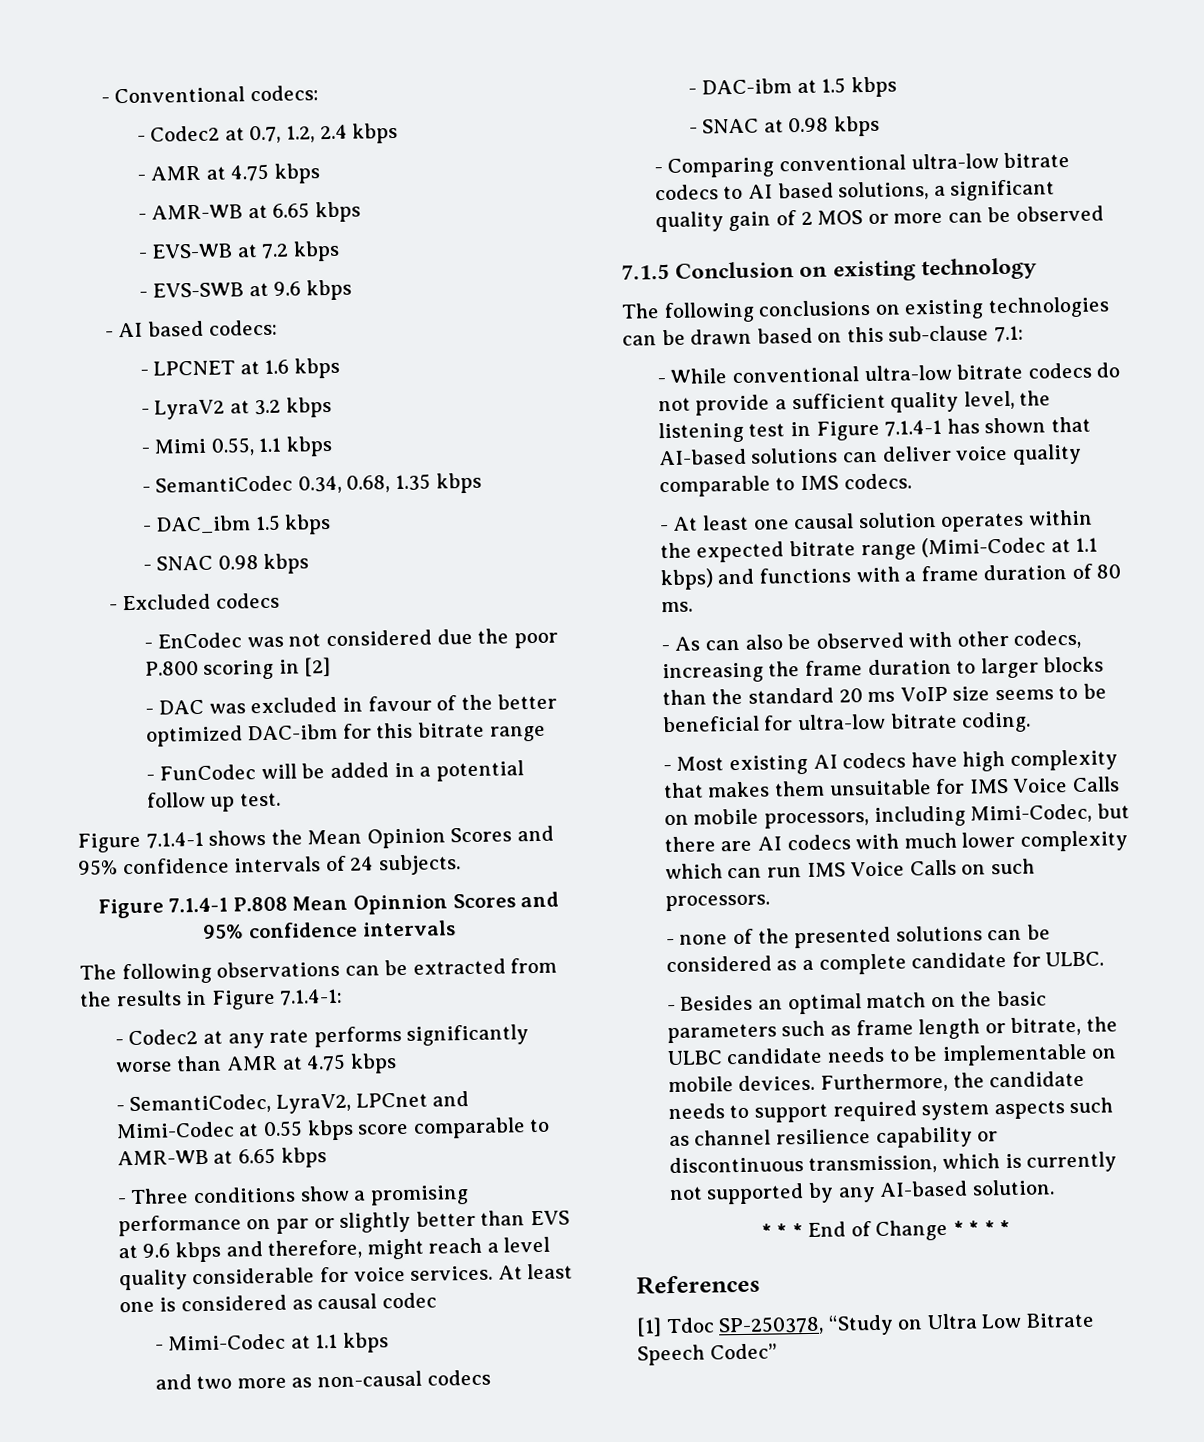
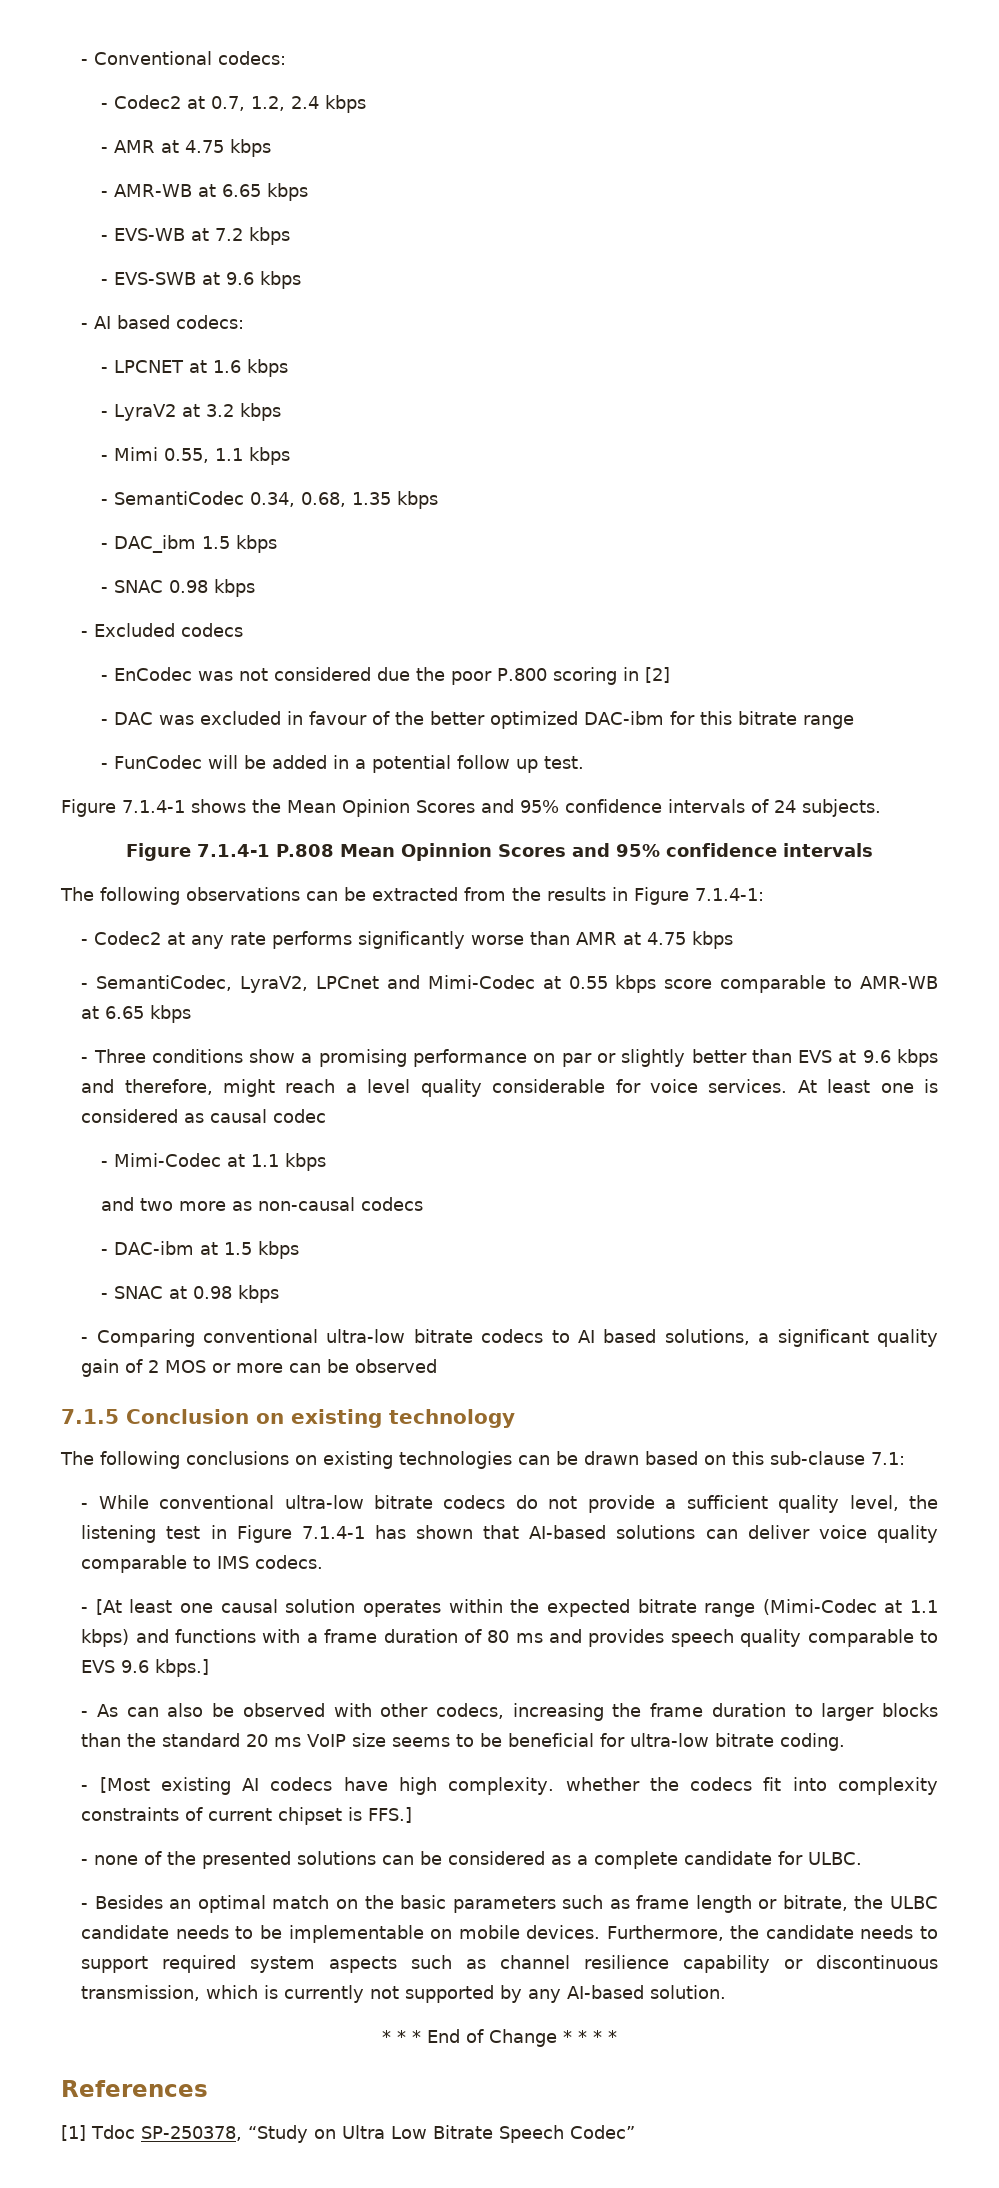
[672,516,699,531] At -> [95,1599,122,1615] [At
[660,601,693,613] ms. -> [515,1629,939,1647] [81,1659,210,1677] ms and provides speech quality comparable to EVS 9.6 kbps.]
[676,756,725,771] Most -> [99,1777,150,1793] [Most
[1009,749,1118,771] [662,776,1120,799] [663,803,1130,829] [663,830,1128,853] [664,858,1035,880] [664,894,770,912] complexity that makes them unsuitable for IMS Voice Calls on mobile processors, including Mimi-Codec, but there are AI codecs with much lower complexity which can run IMS Voice Calls on such processors. -> [448,1777,939,1795] [81,1807,413,1825] complexity. whether the codecs fit into complexity constraints of current chipset is FFS.]

